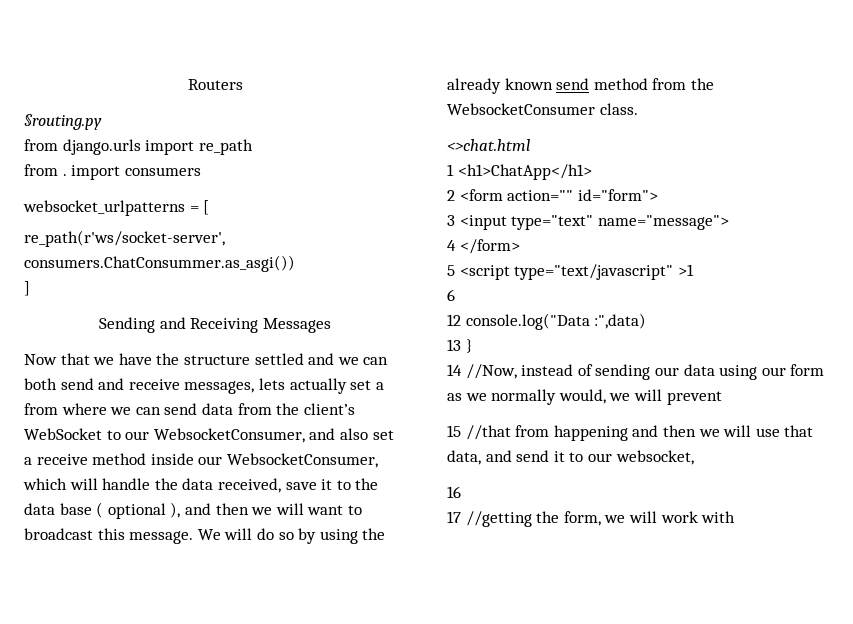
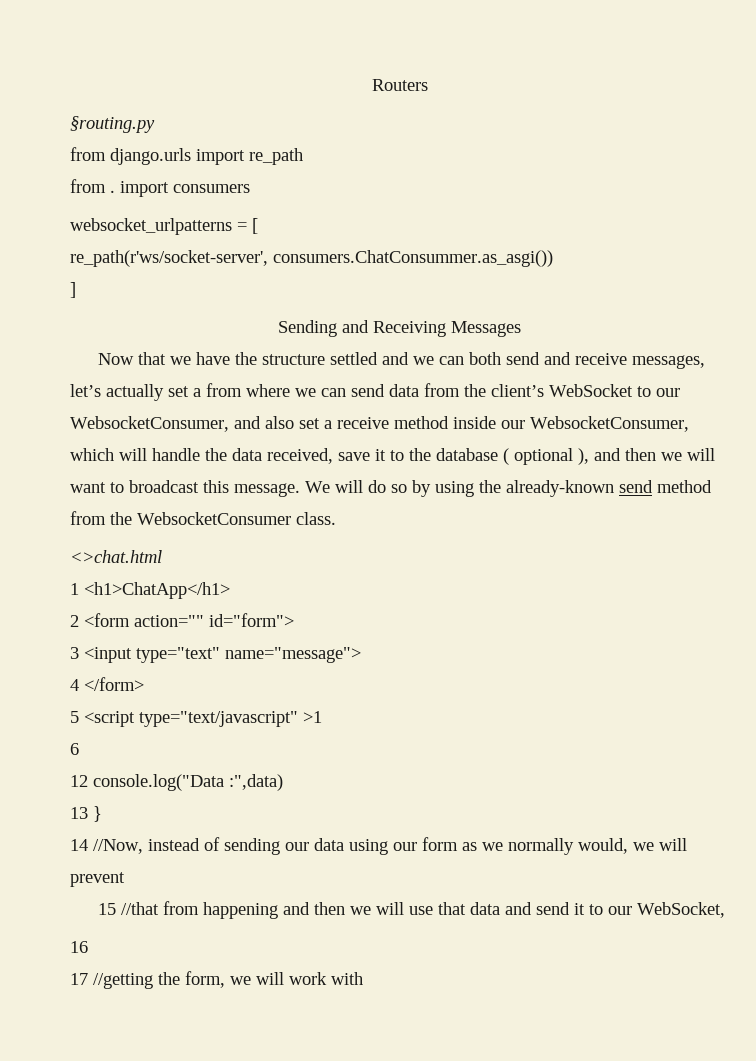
[258,378,285,390] lets -> [70,384,101,397] let’s
[24,503,92,515] data base -> [436,448,498,461] database
[447,78,553,94] already known -> [506,480,614,497] already-known
[447,450,481,465] data, -> [470,902,501,915] data
[615,450,694,465] websocket, -> [637,902,726,918] WebSocket,

